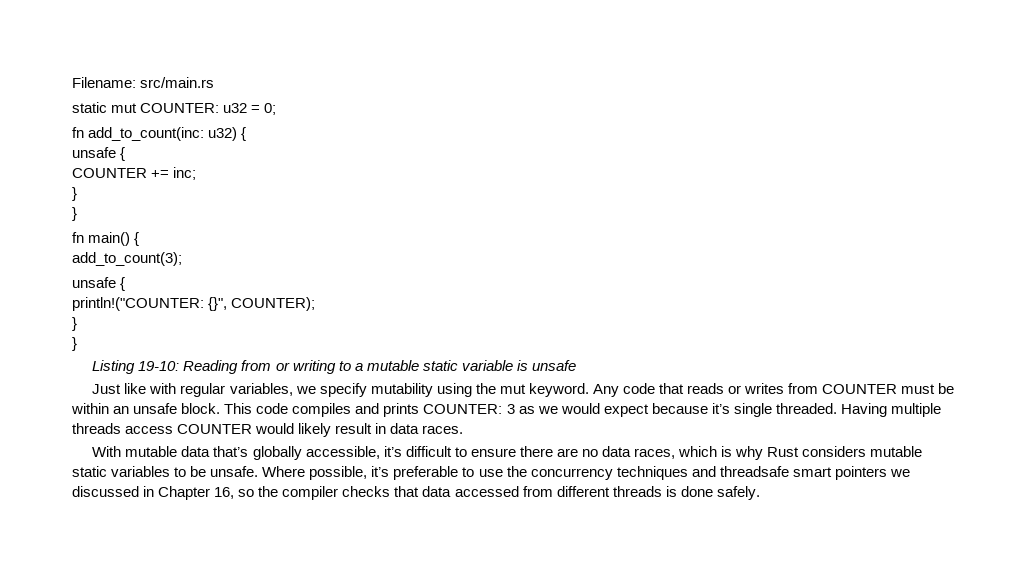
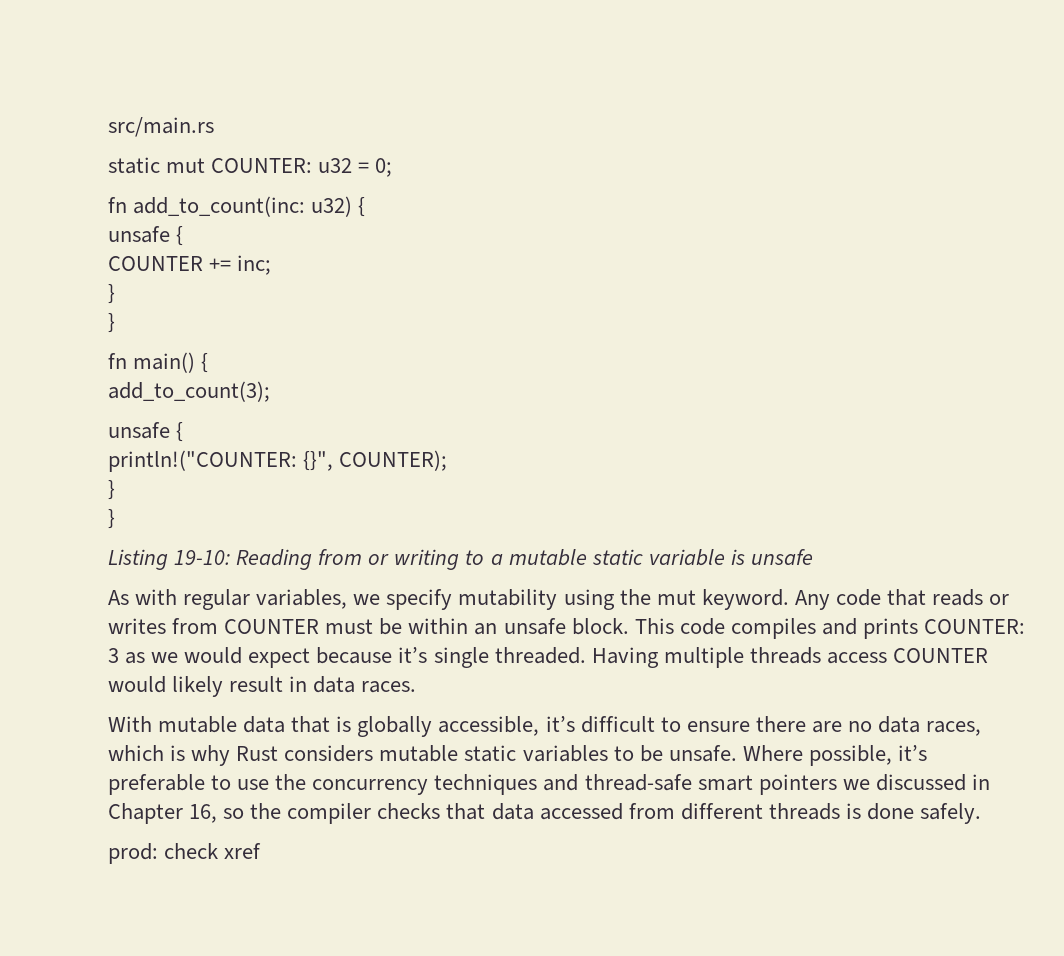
[72,77,136,88] Filename: -> (108, 127) none
[92,383,147,394] Just like -> [108,590,129,605] As
[213,446,249,457] that’s -> [291,716,352,733] that is
[719,466,789,477] threadsafe -> [584,774,692,791] thread-safe
(760, 493) none -> [108,843,262,864] // prod: check xref

